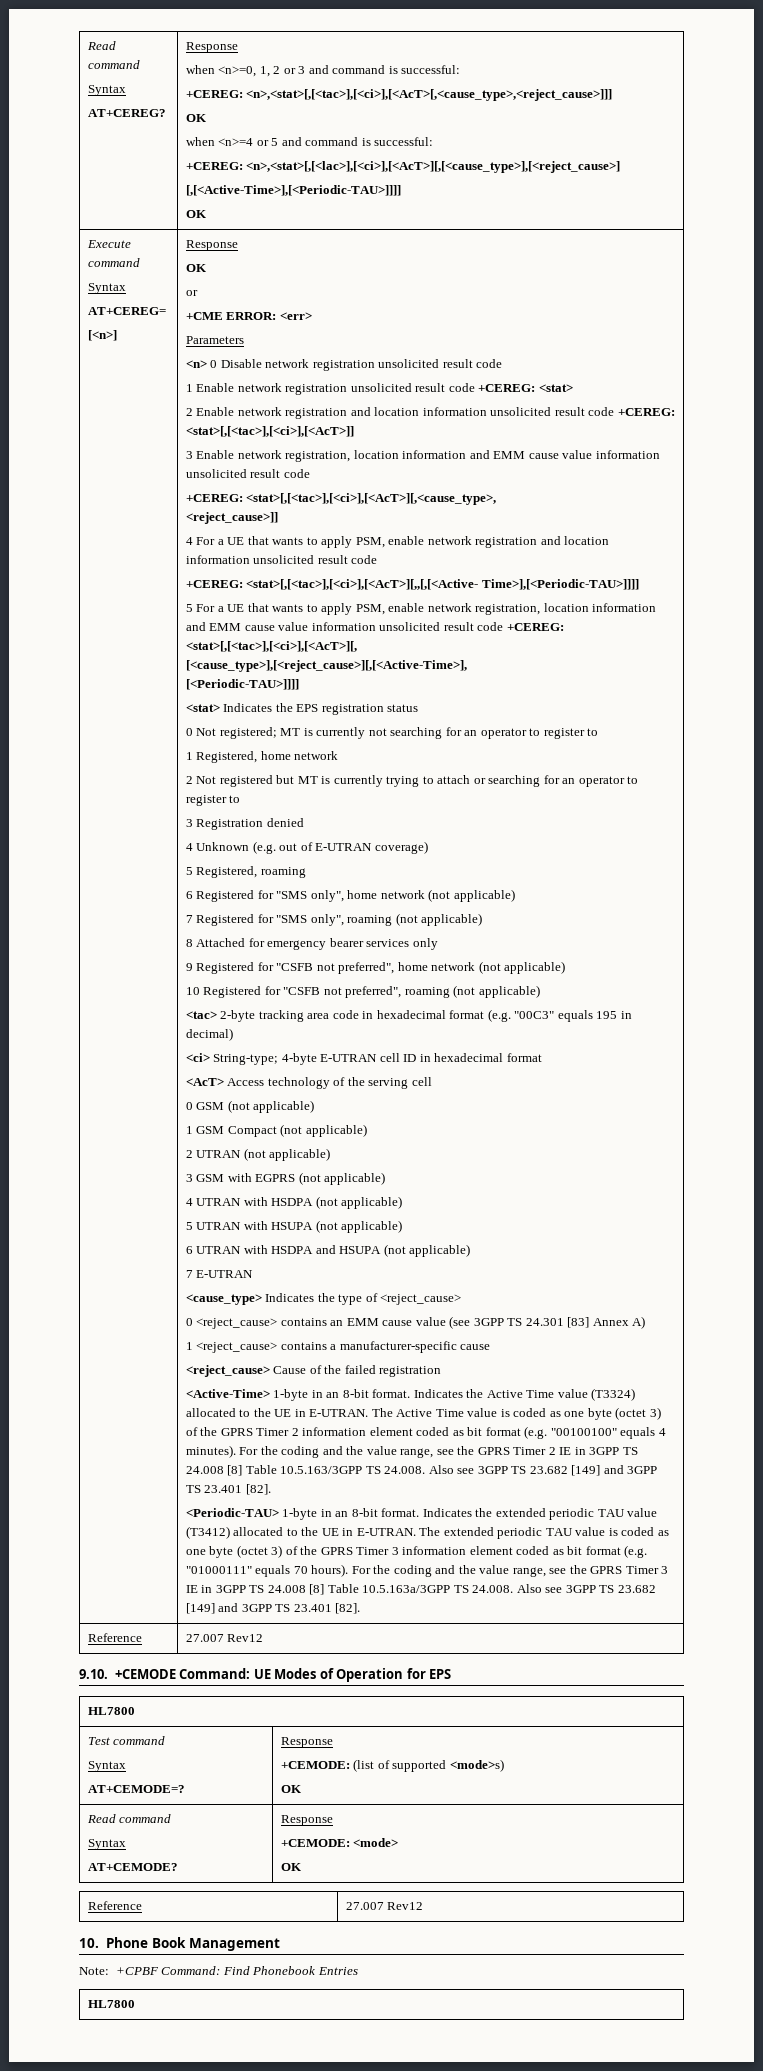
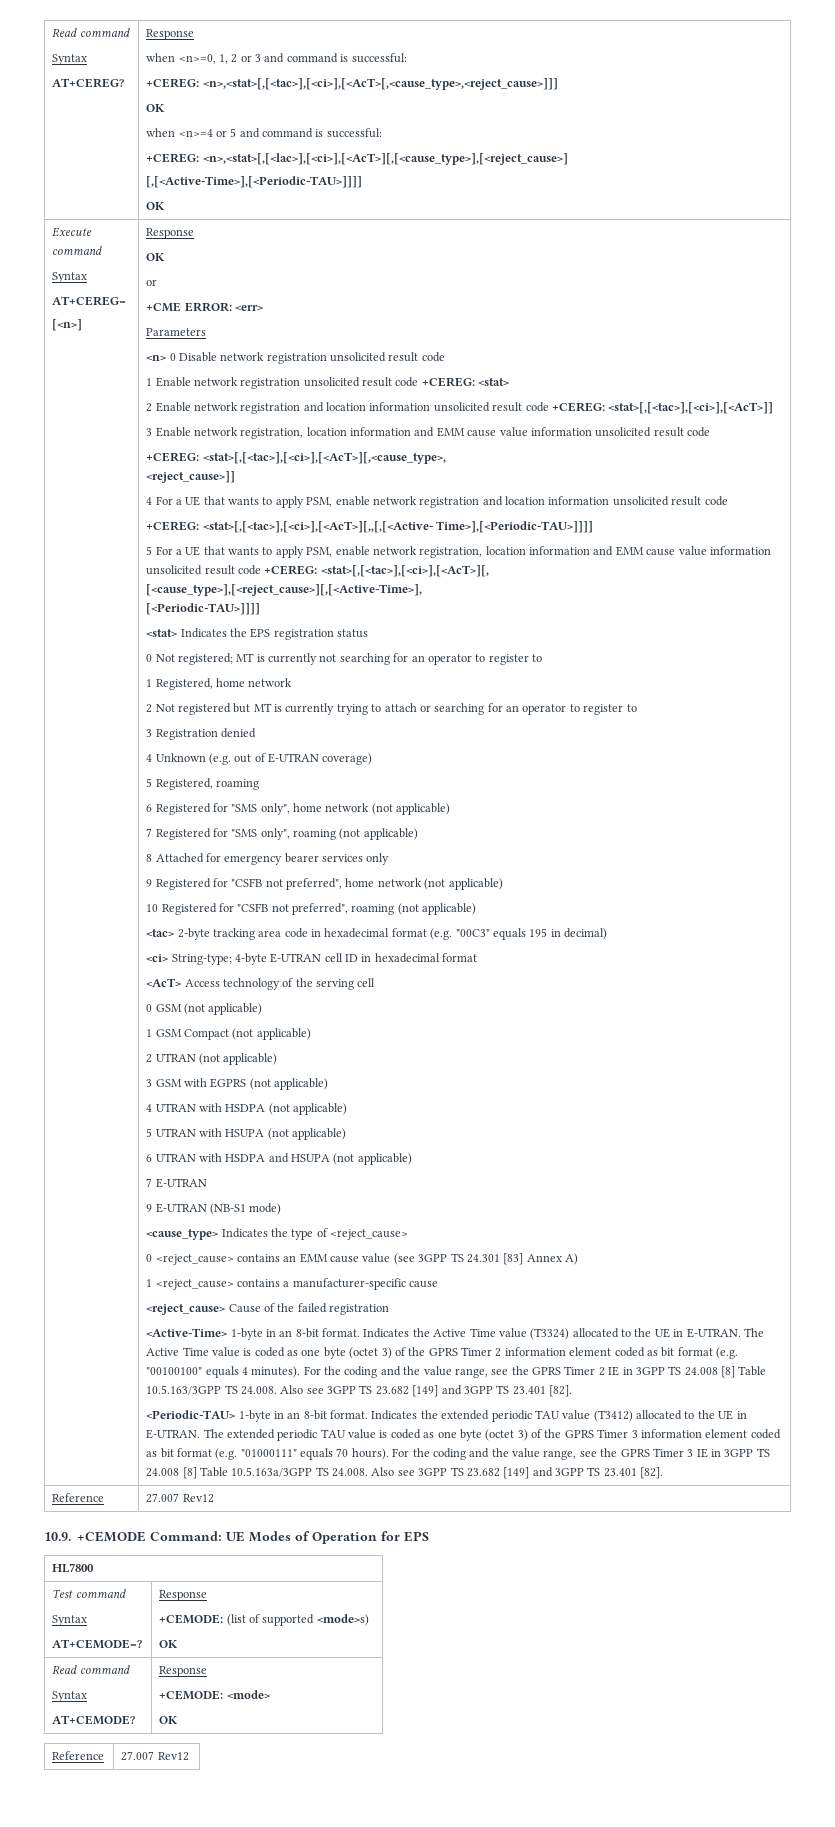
(254, 1274) none -> [146,1203,282,1215] // 9 E-UTRAN (NB-S1 mode)
[79,1669,108,1679] 9.10. -> [44,1532,71,1541] 10.9.
[79,1937,280,1951] [79,1966,358,1975] [87,2000,135,2008] // 10. Phone Book Management // Note: +CPBF Command: Find Phonebook Entries // HL7800 -> (189, 1756) none

